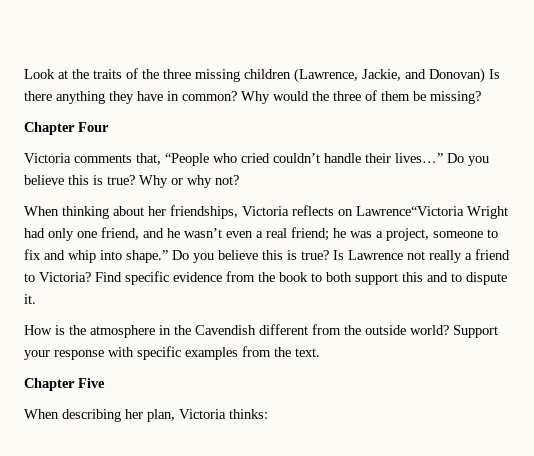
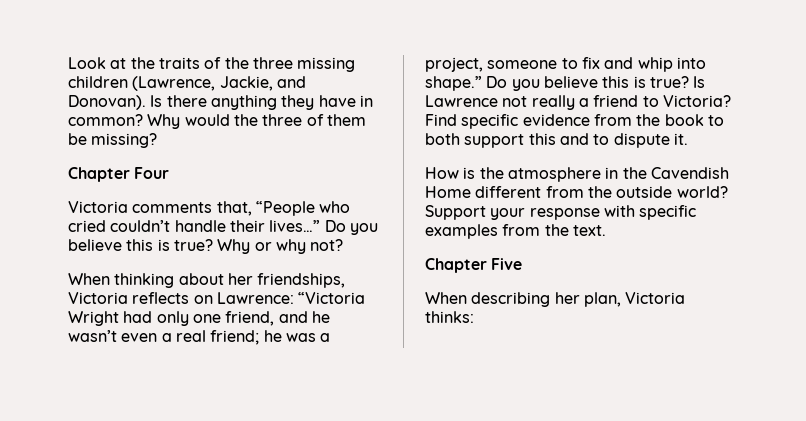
[429,68,485,83] Donovan) -> [68,95,146,110] Donovan).
[356,206,464,216] Lawrence“Victoria -> [216,292,366,304] Lawrence: “Victoria
(256, 330) none -> [425,186,471,198] Home

